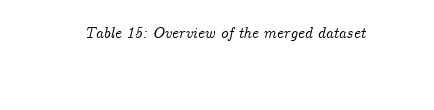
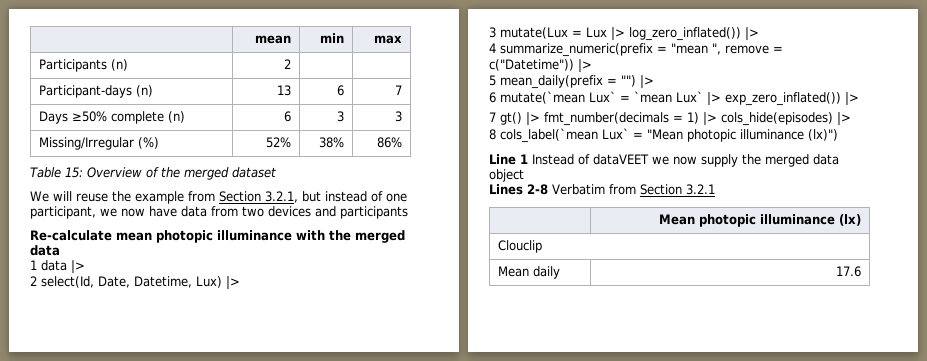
(84, 32) none -> [255,35,292,44] [320,33,345,43] [374,35,403,44] [38,59,128,72] [284,59,292,69] [38,85,153,98] [277,85,292,96] [337,85,345,96] [395,85,403,95] [38,111,185,124] [284,111,292,122] [337,111,345,122] [395,111,403,122] [38,137,159,150] [266,137,292,148] [319,137,345,148] [377,137,403,148] | mean | min | max // Participants (n) | 2 | | // Participant-days (n) | 13 | 6 | 7 // Days ≥50% complete (n) | 6 | 3 | 3 // Missing/Irregular (%) | 52% | 38% | 86% //
(366, 32) none -> [30,191,407,204] [30,206,408,219] [30,230,405,243] [30,245,60,256] [30,260,85,274] [30,276,240,290] [489,27,759,41] [489,43,783,57] [489,59,592,73] [489,75,654,89] [489,91,859,106] [489,112,851,126] [489,128,838,143] [489,154,839,167] [489,169,524,182] [489,184,715,195] [659,214,862,227] [497,240,542,253] [497,266,560,279] [836,266,862,277] // We will reuse the example from Section 3.2.1, but instead of one participant, we now have data from two devices and participants // Re-calculate mean photopic illuminance with the merged data // 1 data |> // 2 select(Id, Date, Datetime, Lux) |> // 3 mutate(Lux = Lux |> log_zero_inflated()) |> // 4 summarize_numeric(prefix = "mean ", remove = c("Datetime")) |> // 5 mean_daily(prefix = "") |> // 6 mutate(`mean Lux` = `mean Lux` |> exp_zero_inflated()) |> // 7 gt() |> fmt_number(decimals = 1) |> cols_hide(episodes) |> // 8 cols_label(`mean Lux` = "Mean photopic illuminance (lx)") // Line 1 Instead of dataVEET we now supply the merged data object // Lines 2-8 Verbatim from Section 3.2.1 // | Mean photopic illuminance (lx) // Clouclip // Mean daily | 17.6

